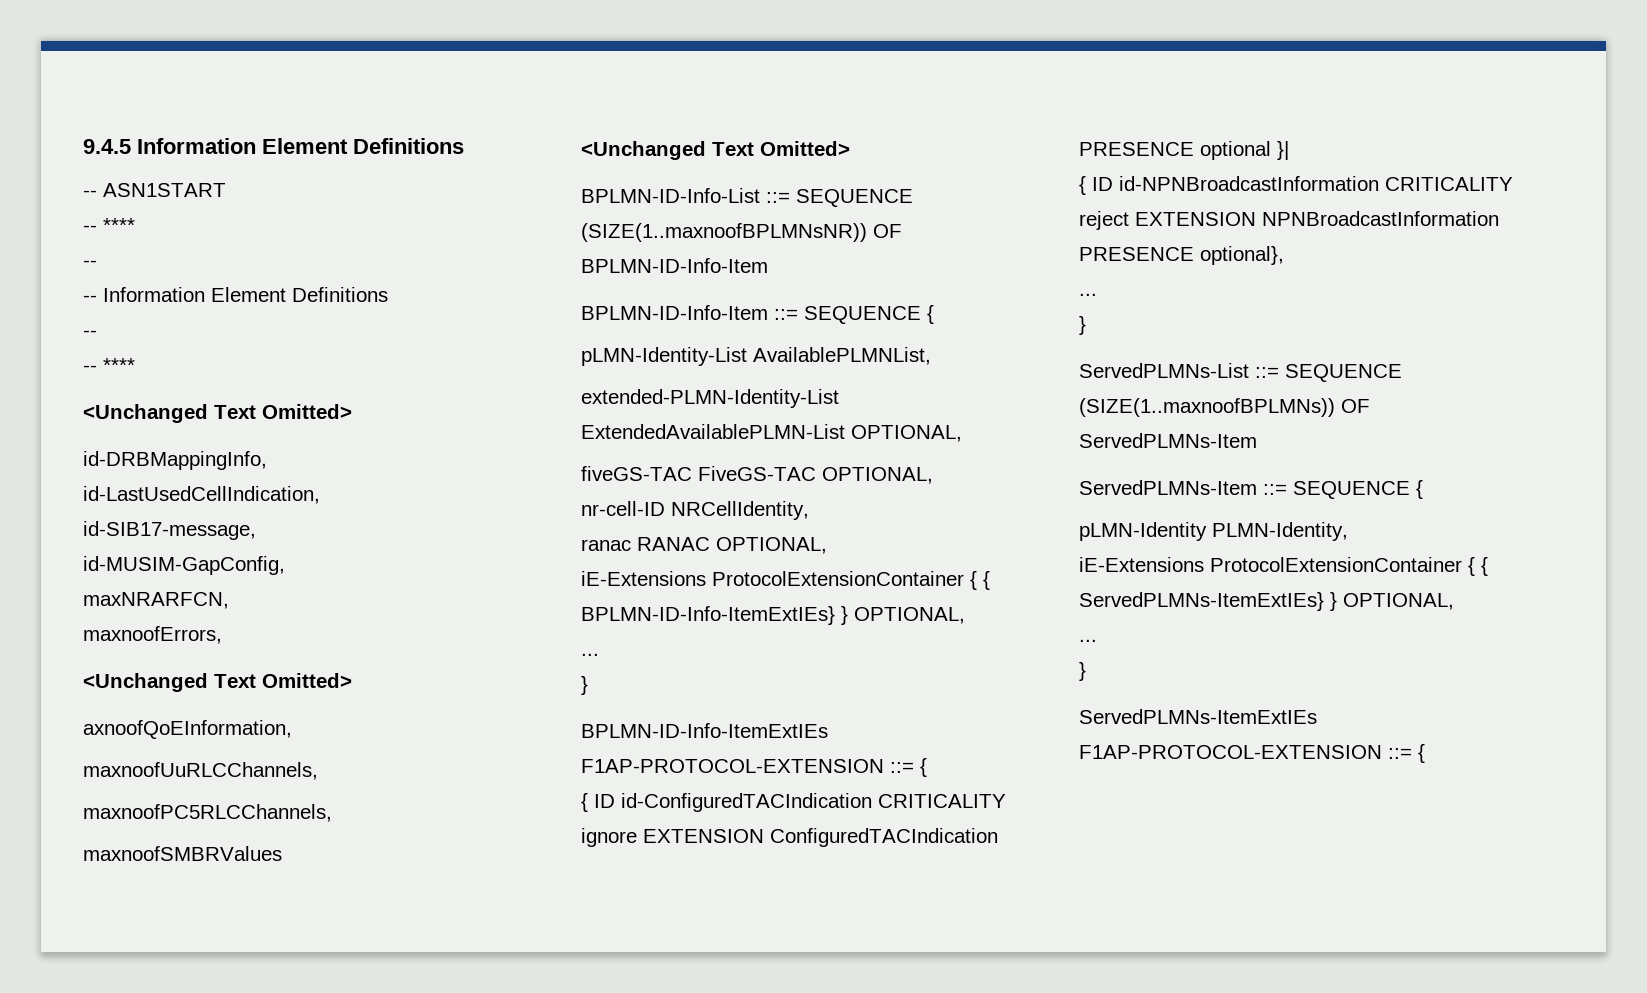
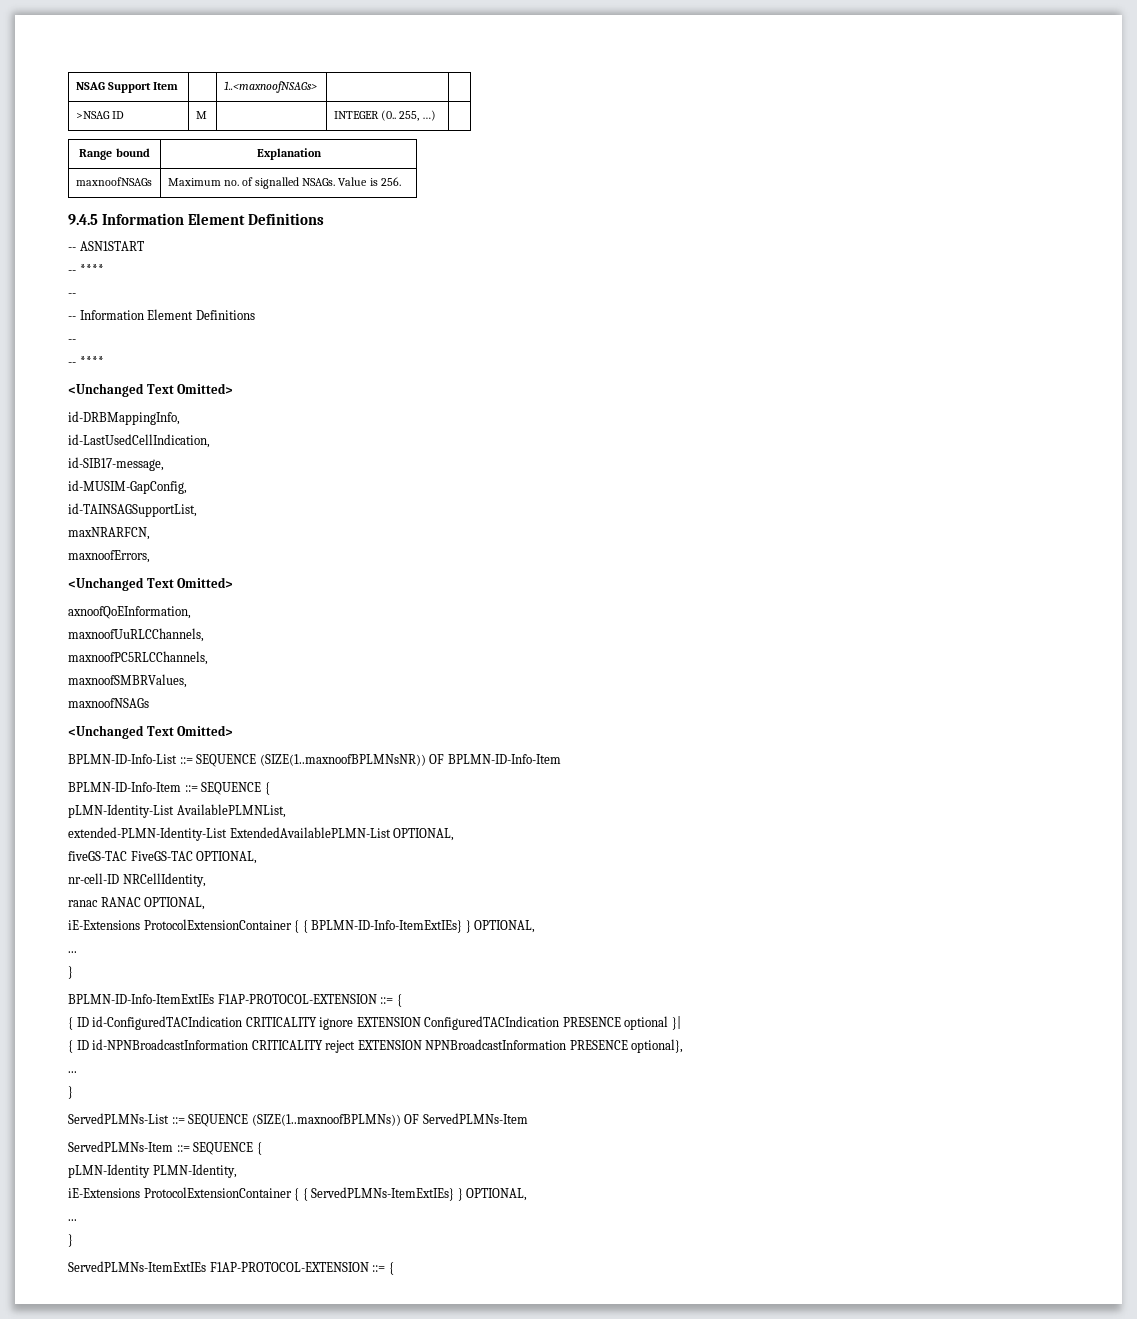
(83, 146) none -> [75,82,179,93] [223,81,317,93] [75,111,125,119] [195,111,207,119] [333,110,437,121] [79,148,150,160] [256,148,322,160] [75,177,152,186] [167,177,401,189] NSAG Support Item | | 1..<maxnoofNSAGs> | | // >NSAG ID | M | | INTEGER (0.. 255, …) | // Range bound | Explanation // maxnoofNSAGs | Maximum no. of signalled NSAGs. Value is 256. //
(285, 565) none -> [68,503,197,517] // id-TAINSAGSupportList,
[83,846,282,861] maxnoofSMBRValues -> [68,674,187,688] [68,698,149,708] maxnoofSMBRValues, // maxnoofNSAGs

